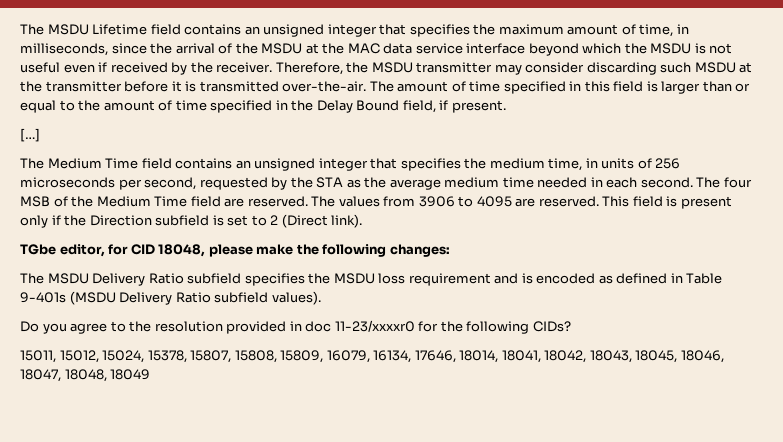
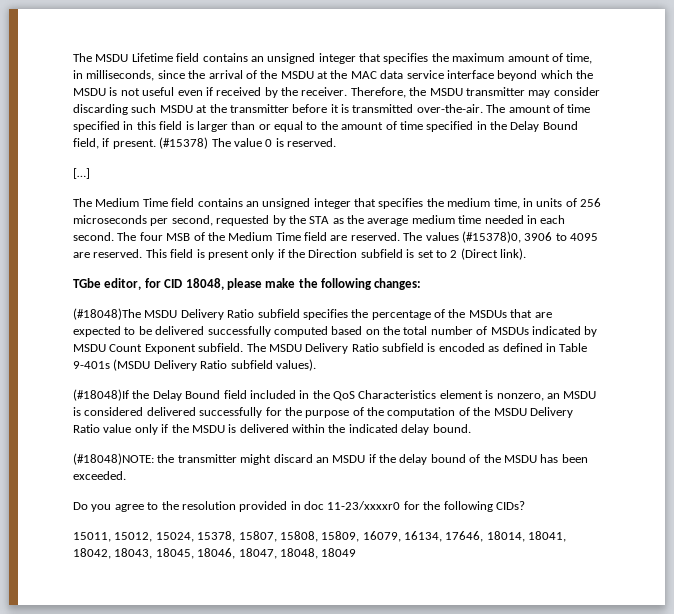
(506, 106) none -> [159,137,336,149] (#15378) The value 0 is reserved.
[383,196,416,207] from -> [461,231,521,243] (#15378)0,
[20,273,44,284] The -> [73,308,141,320] (#18048)The
[333,273,519,286] MSDU loss requirement and -> [371,309,552,320] [73,326,598,337] [73,343,424,354] percentage of the MSDUs that are expected to be delivered successfully computed based on the total number of MSDUs indicated by MSDU Count Exponent subfield. The MSDU Delivery Ratio subfield
(321, 298) none -> [73,389,597,401] [73,407,573,418] [73,424,471,435] [73,453,588,465] [73,471,126,480] // (#18048)If the Delay Bound field included in the QoS Characteristics element is nonzero, an MSDU is considered delivered successfully for the purpose of the computation of the MSDU Delivery Ratio value only if the MSDU is delivered within the indicated delay bound. // (#18048)NOTE: the transmitter might discard an MSDU if the delay bound of the MSDU has been exceeded.

